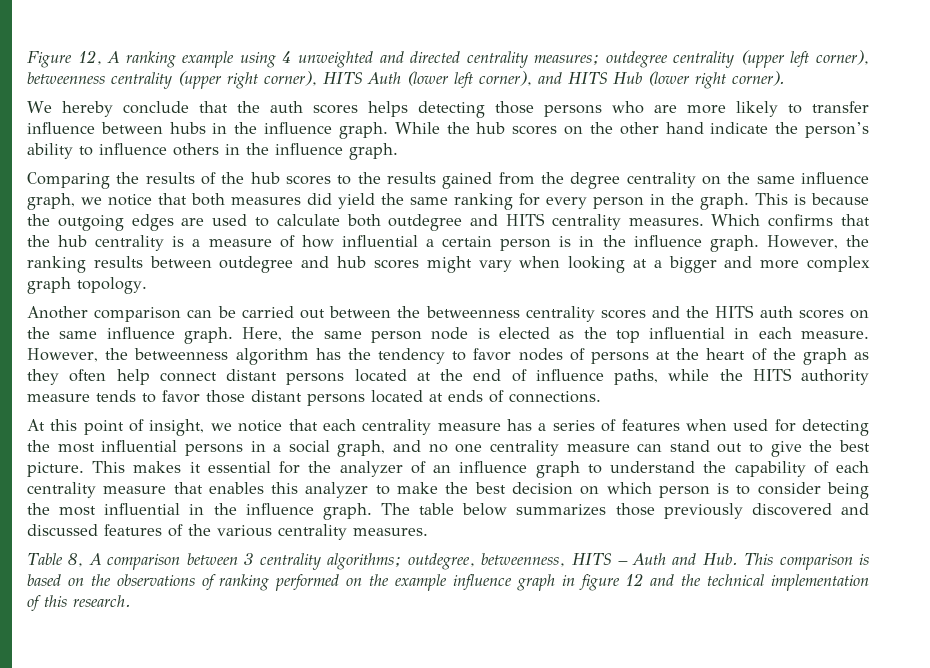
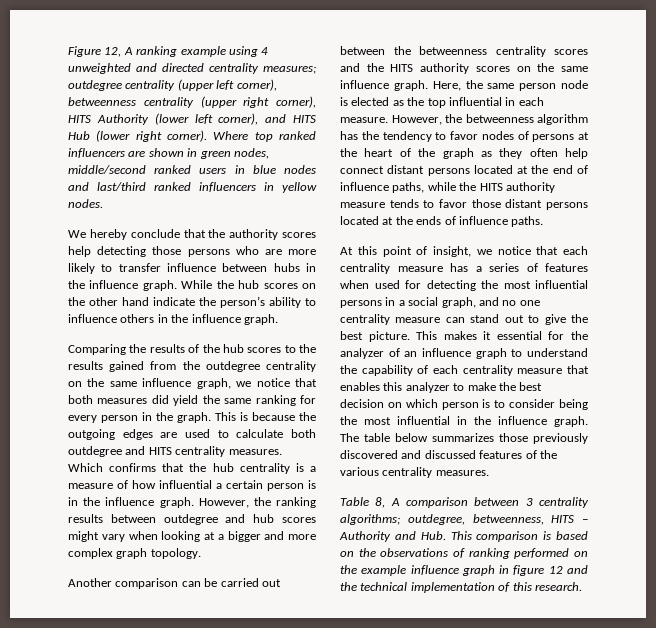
[367,72,401,84] Auth -> [96,114,149,125] Authority
(785, 78) none -> [213,131,316,142] [68,148,269,159] [68,165,316,174] [68,182,317,193] [68,199,103,208] Where top ranked influencers are shown in green nodes, middle/second ranked users in blue nodes and last/third ranked influencers in yellow nodes.
[269,101,408,117] auth scores helps -> [229,229,316,240] [68,246,91,257] authority scores help
[570,172,621,189] degree -> [205,361,260,372] outdegree
[759,306,793,318] auth -> [420,63,470,74] authority
(443, 397) none -> [395,216,413,225] the
[509,391,601,403] connections. -> [458,216,544,227] influence paths.
[631,553,666,565] Auth -> [339,531,391,542] Authority

